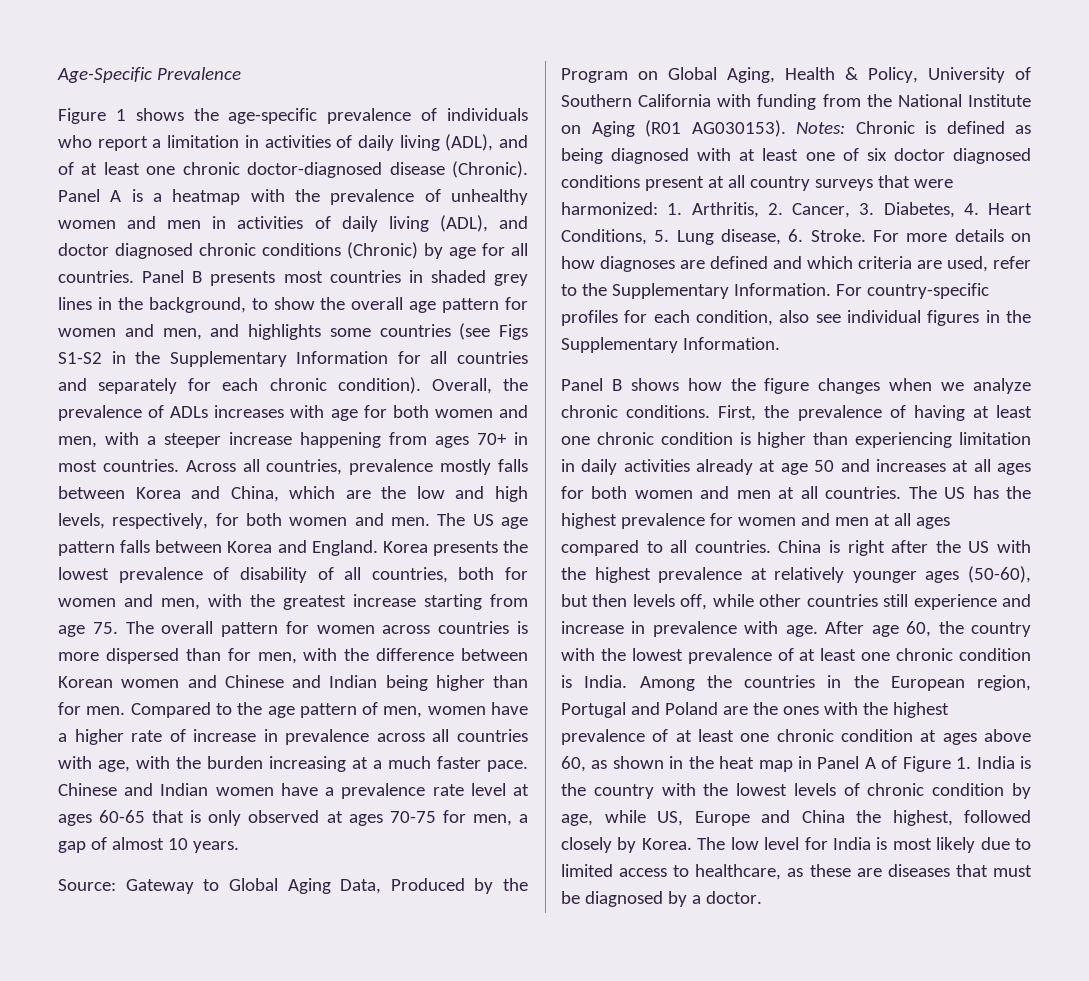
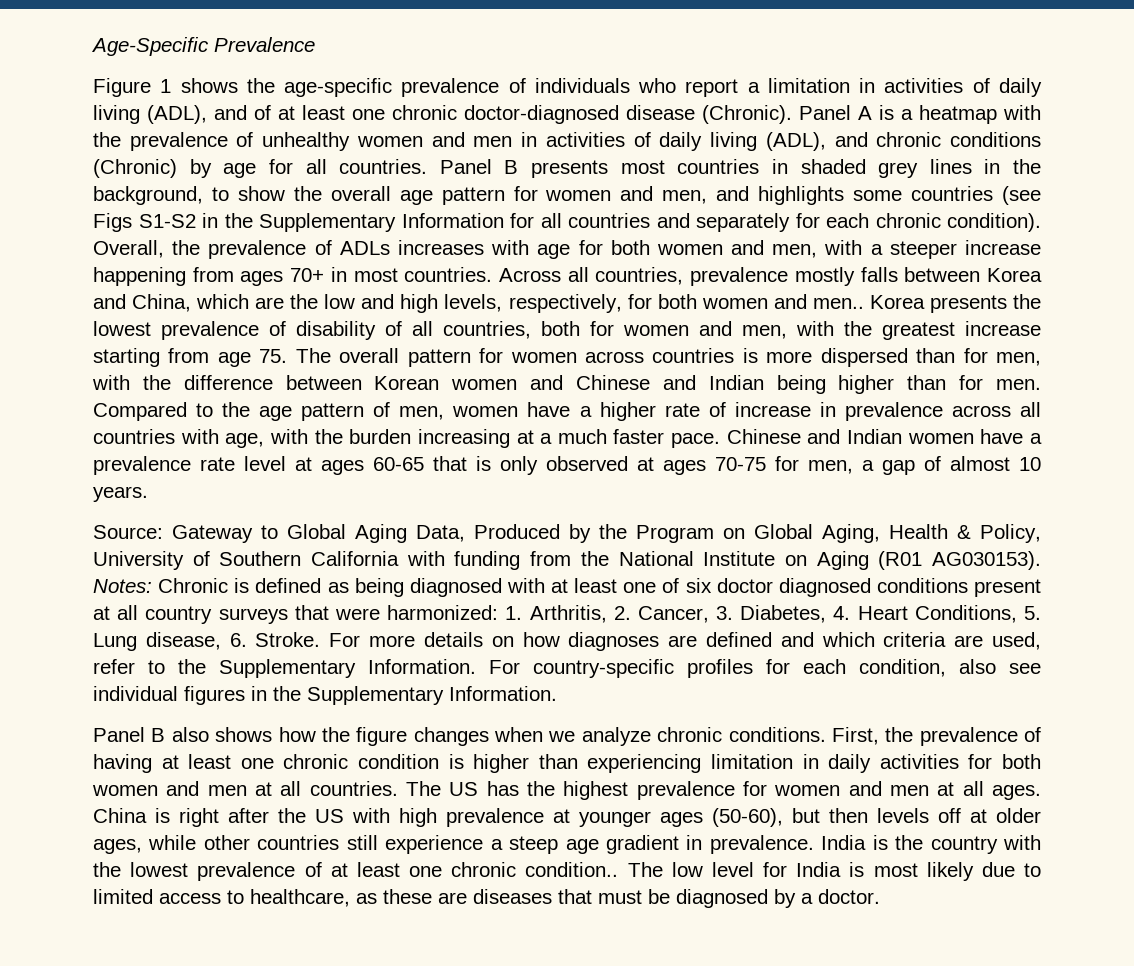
[58,243,193,259] doctor diagnosed -> (868, 139) none
[391,513,528,529] [58,540,378,556] men. The US age pattern falls between Korea and England. -> [812,298,864,309] men..
(622, 385) none -> [171,727,209,742] also
[696,459,1031,475] already at age 50 and increases at all ages -> (959, 761) none
[915,517,950,529] [561,540,771,556] ages compared to all countries. -> [992,785,1042,800] ages.
[561,567,651,583] the highest -> [399,808,437,827] high
[774,567,845,583] relatively -> (570, 816) none
[680,594,708,610] off, -> [938,808,1041,823] [93,839,142,854] off at older ages,
[1002,594,1031,607] [561,621,932,637] and increase in prevalence with age. After age 60, -> [490,835,888,854] a steep age gradient in prevalence. India is
[959,648,1031,661] [561,675,1031,691] [561,702,949,718] [561,729,1031,745] [561,756,1031,772] [561,783,1031,799] [561,810,1031,826] [561,837,692,853] condition is India. Among the countries in the European region, Portugal and Poland are the ones with the highest prevalence of at least one chronic condition at ages above 60, as shown in the heat map in Panel A of Figure 1. India is the country with the lowest levels of chronic condition by age, while US, Europe and China the highest, followed closely by Korea. -> [525,862,619,877] condition..

